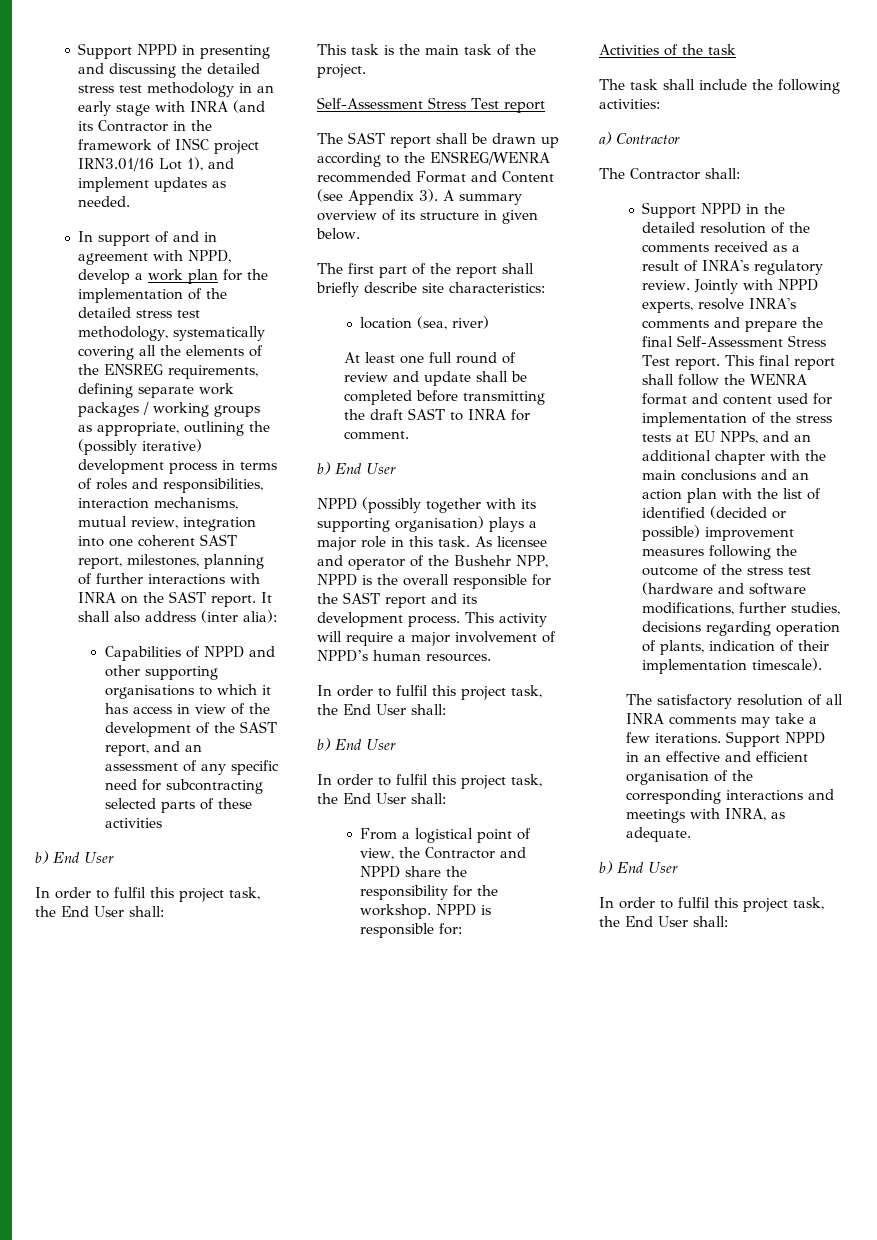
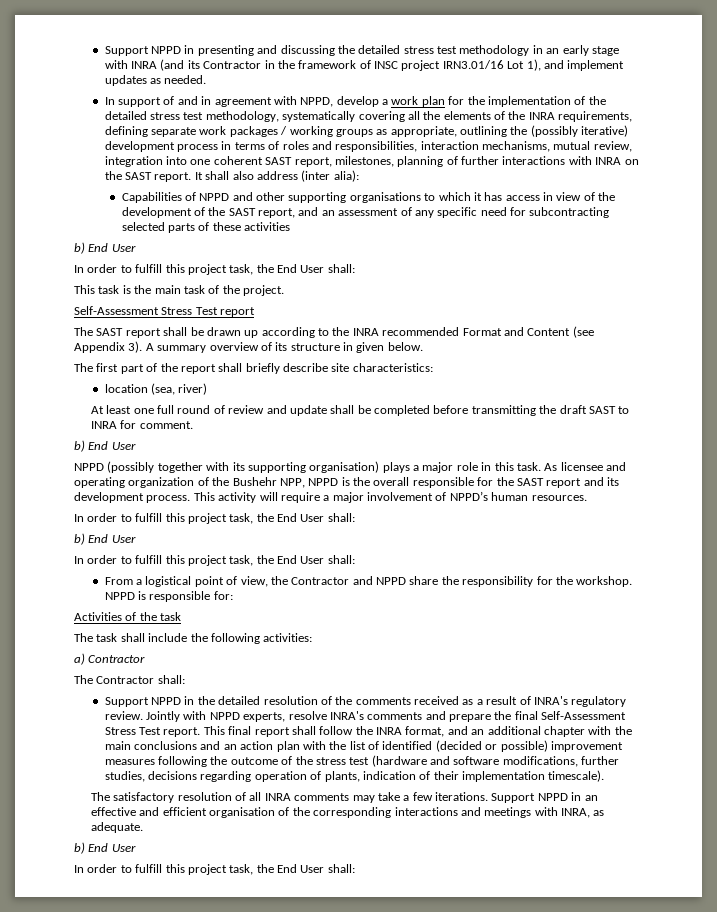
[104,363,164,375] ENSREG -> [528,112,555,120] INRA
[114,887,146,898] fulfil -> [135,264,163,273] fulfill
[430,151,550,165] ENSREG/WENRA -> [352,328,379,336] INRA
[348,558,405,570] operator -> [74,477,195,488] operating organization
[396,685,428,696] fulfil -> [135,513,163,522] fulfill
[396,774,428,785] fulfil -> [135,555,163,564] fulfill
[750,374,808,385] [642,393,833,405] [642,412,833,427] [642,431,759,444] WENRA format and content used for implementation of the stress tests at EU NPPs, -> [376,726,445,737] INRA format,
[678,897,710,908] fulfil -> [135,864,163,873] fulfill

